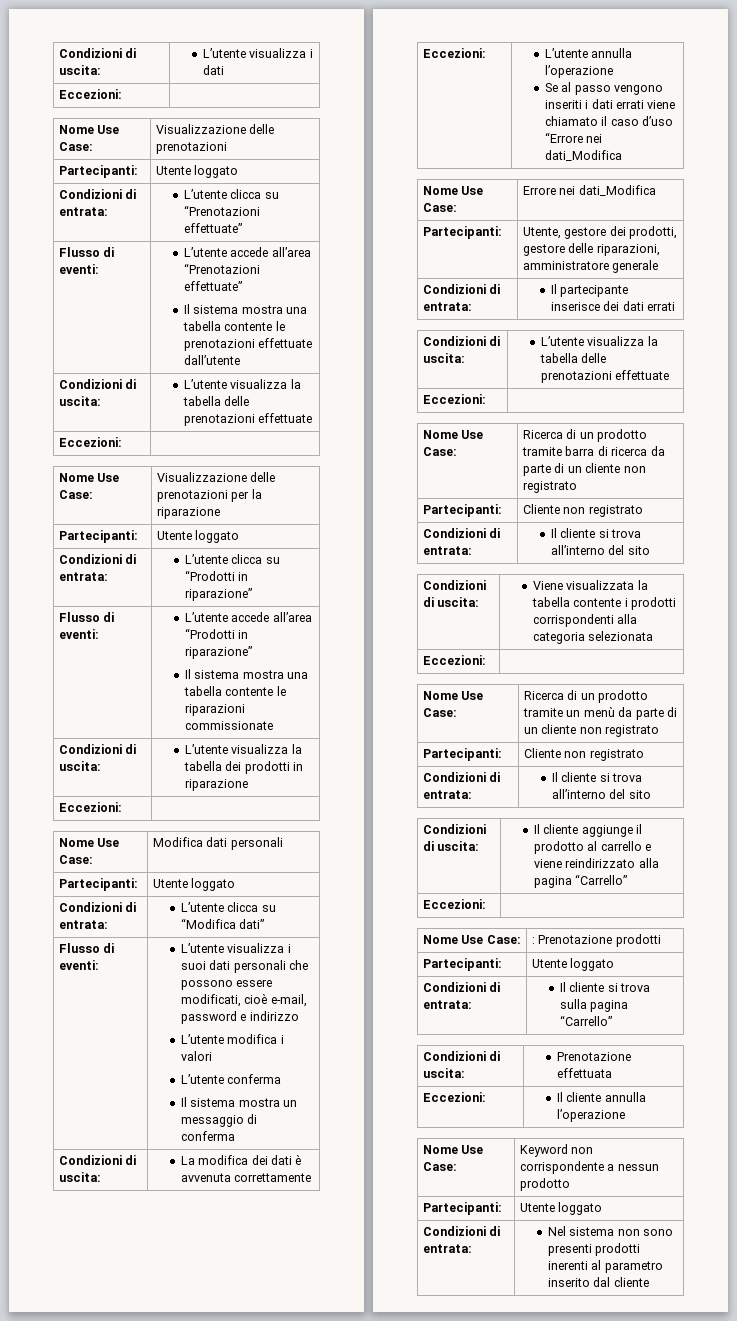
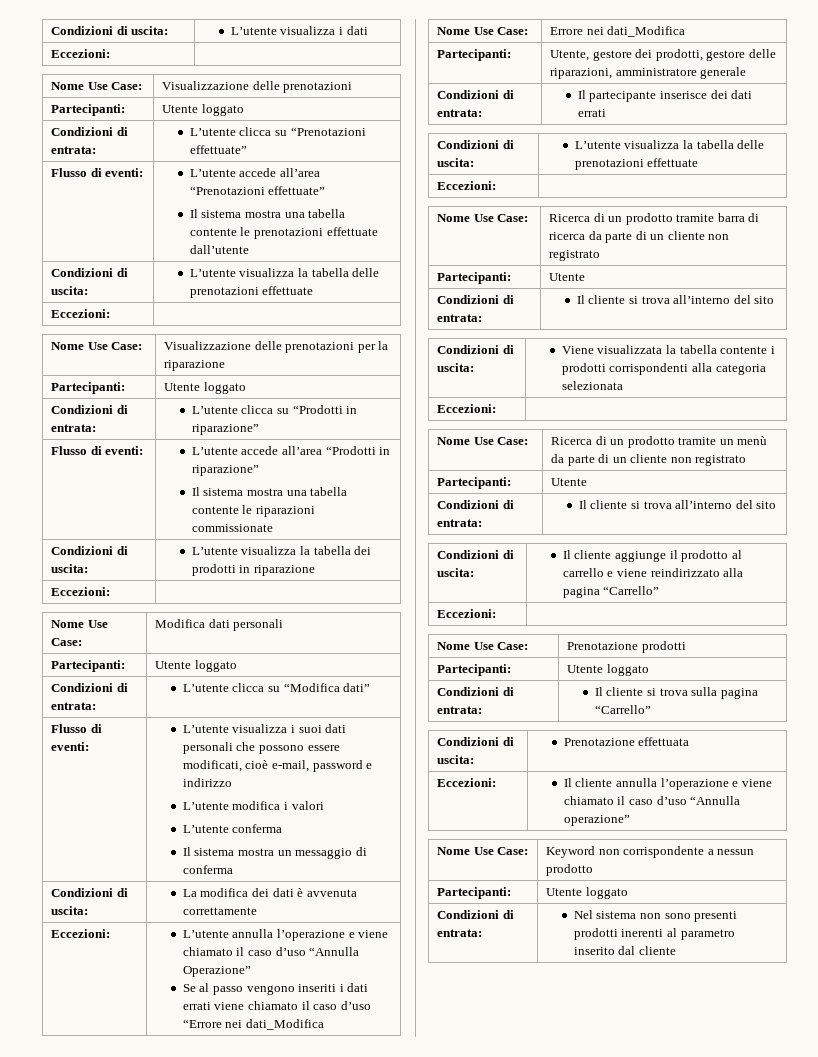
(613, 71) none -> [348,930,389,938] [182,947,360,956] [182,966,251,977] e viene chiamato il caso d’uso “Annulla Operazione”
[523,504,643,517] Cliente non registrato -> [549,273,586,281] Utente
[524,748,644,761] Cliente non registrato -> [551,478,588,486] Utente
[532,937,536,944] : -> (529, 646) none
(625, 1115) none -> [732,779,772,787] [563,796,741,805] [563,815,630,826] e viene chiamato il caso d’uso “Annulla operazione”

